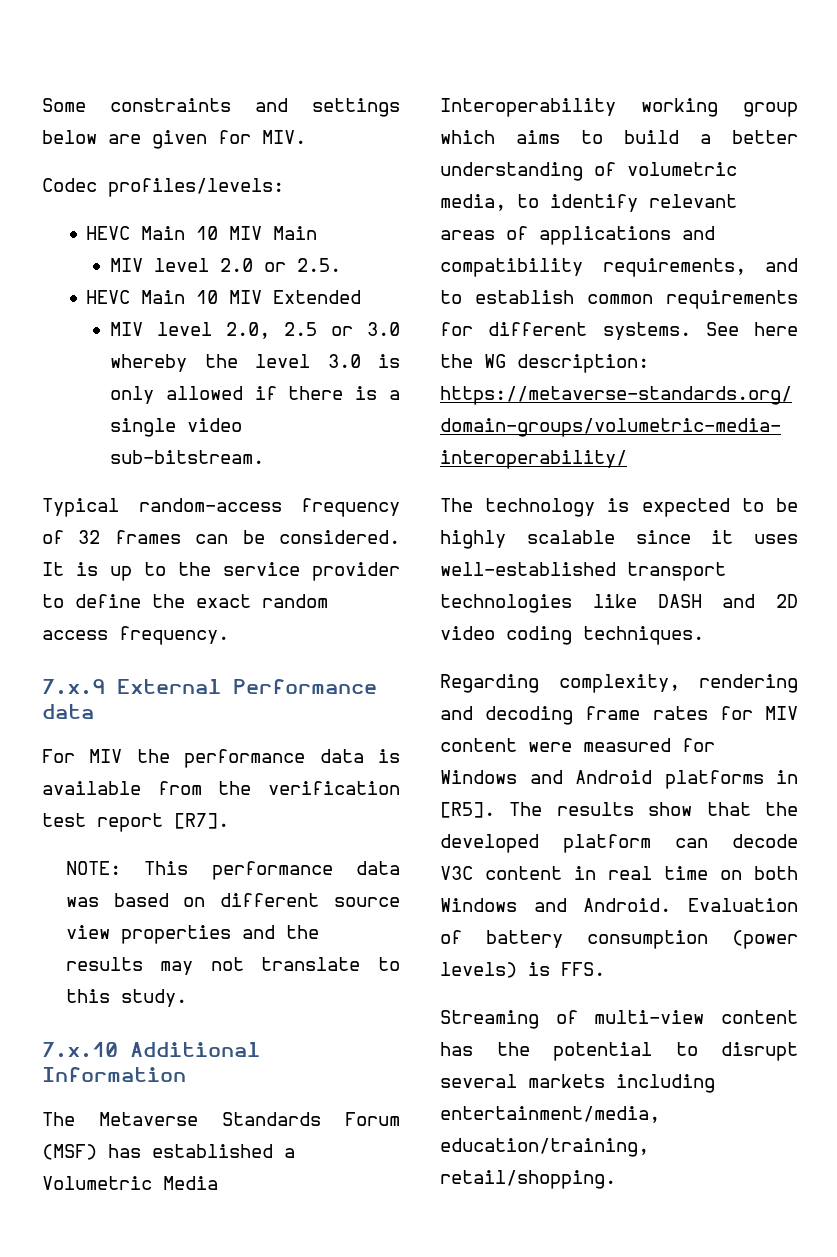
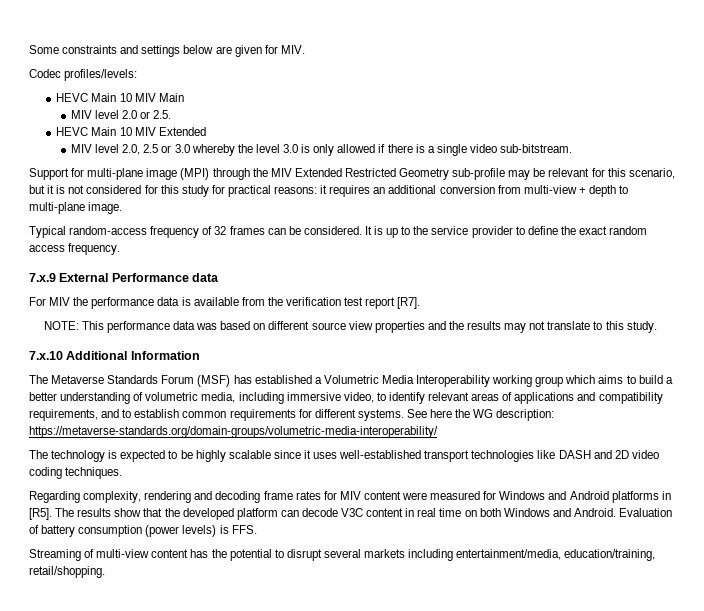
(265, 457) none -> [29,168,675,180] [29,185,629,197] [29,202,123,214] // Support for multi-plane image (MPI) through the MIV Extended Restricted Geometry sub-profile may be relevant for this scenario, but it is not considered for this study for practical reasons: it requires an additional conversion from multi-view + depth to multi-plane image.
(506, 202) none -> [238,392,374,404] including immersive video,

